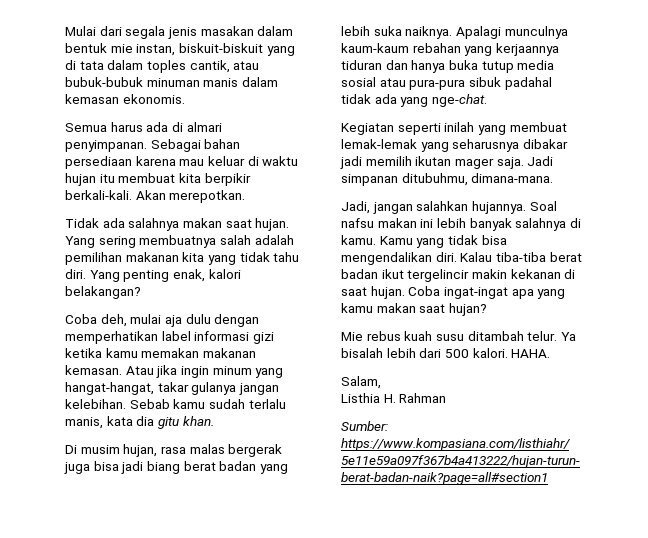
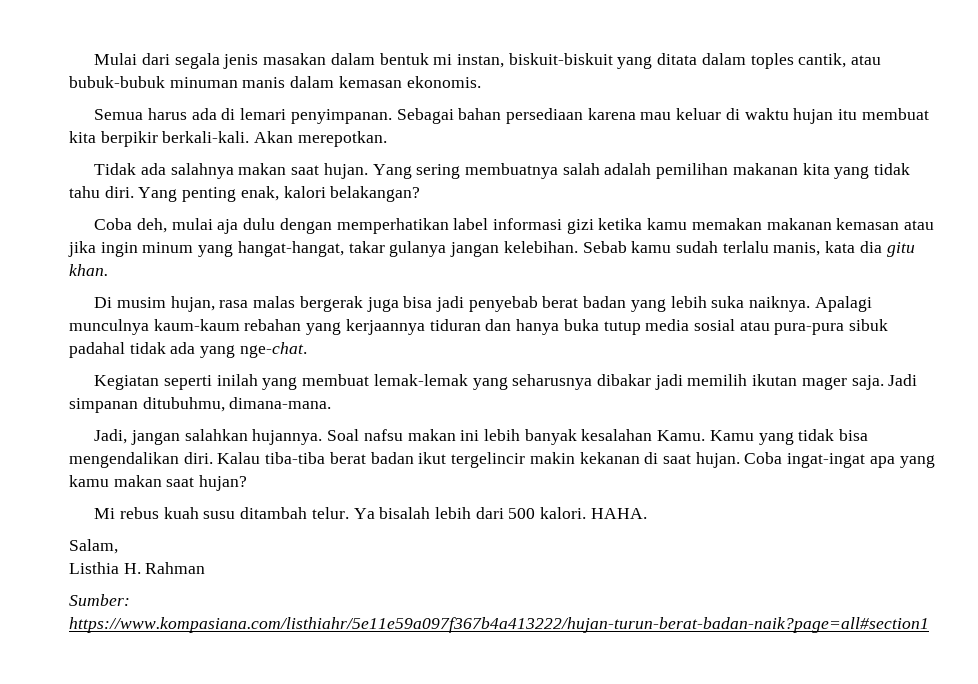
[110,44,133,53] mie -> [433,54,453,65] mi
[65,60,104,70] di tata -> [657,53,698,65] ditata
[186,122,222,132] almari -> [240,108,287,120] lemari
[65,365,154,375] kemasan. Atau -> [836,218,935,230] kemasan atau
[146,461,180,474] biang -> [468,296,538,312] penyebab
[515,218,581,231] [341,235,376,245] salahnya di kamu. -> [581,429,706,441] kesalahan Kamu.
[341,332,363,341] Mie -> [94,508,116,519] Mi

